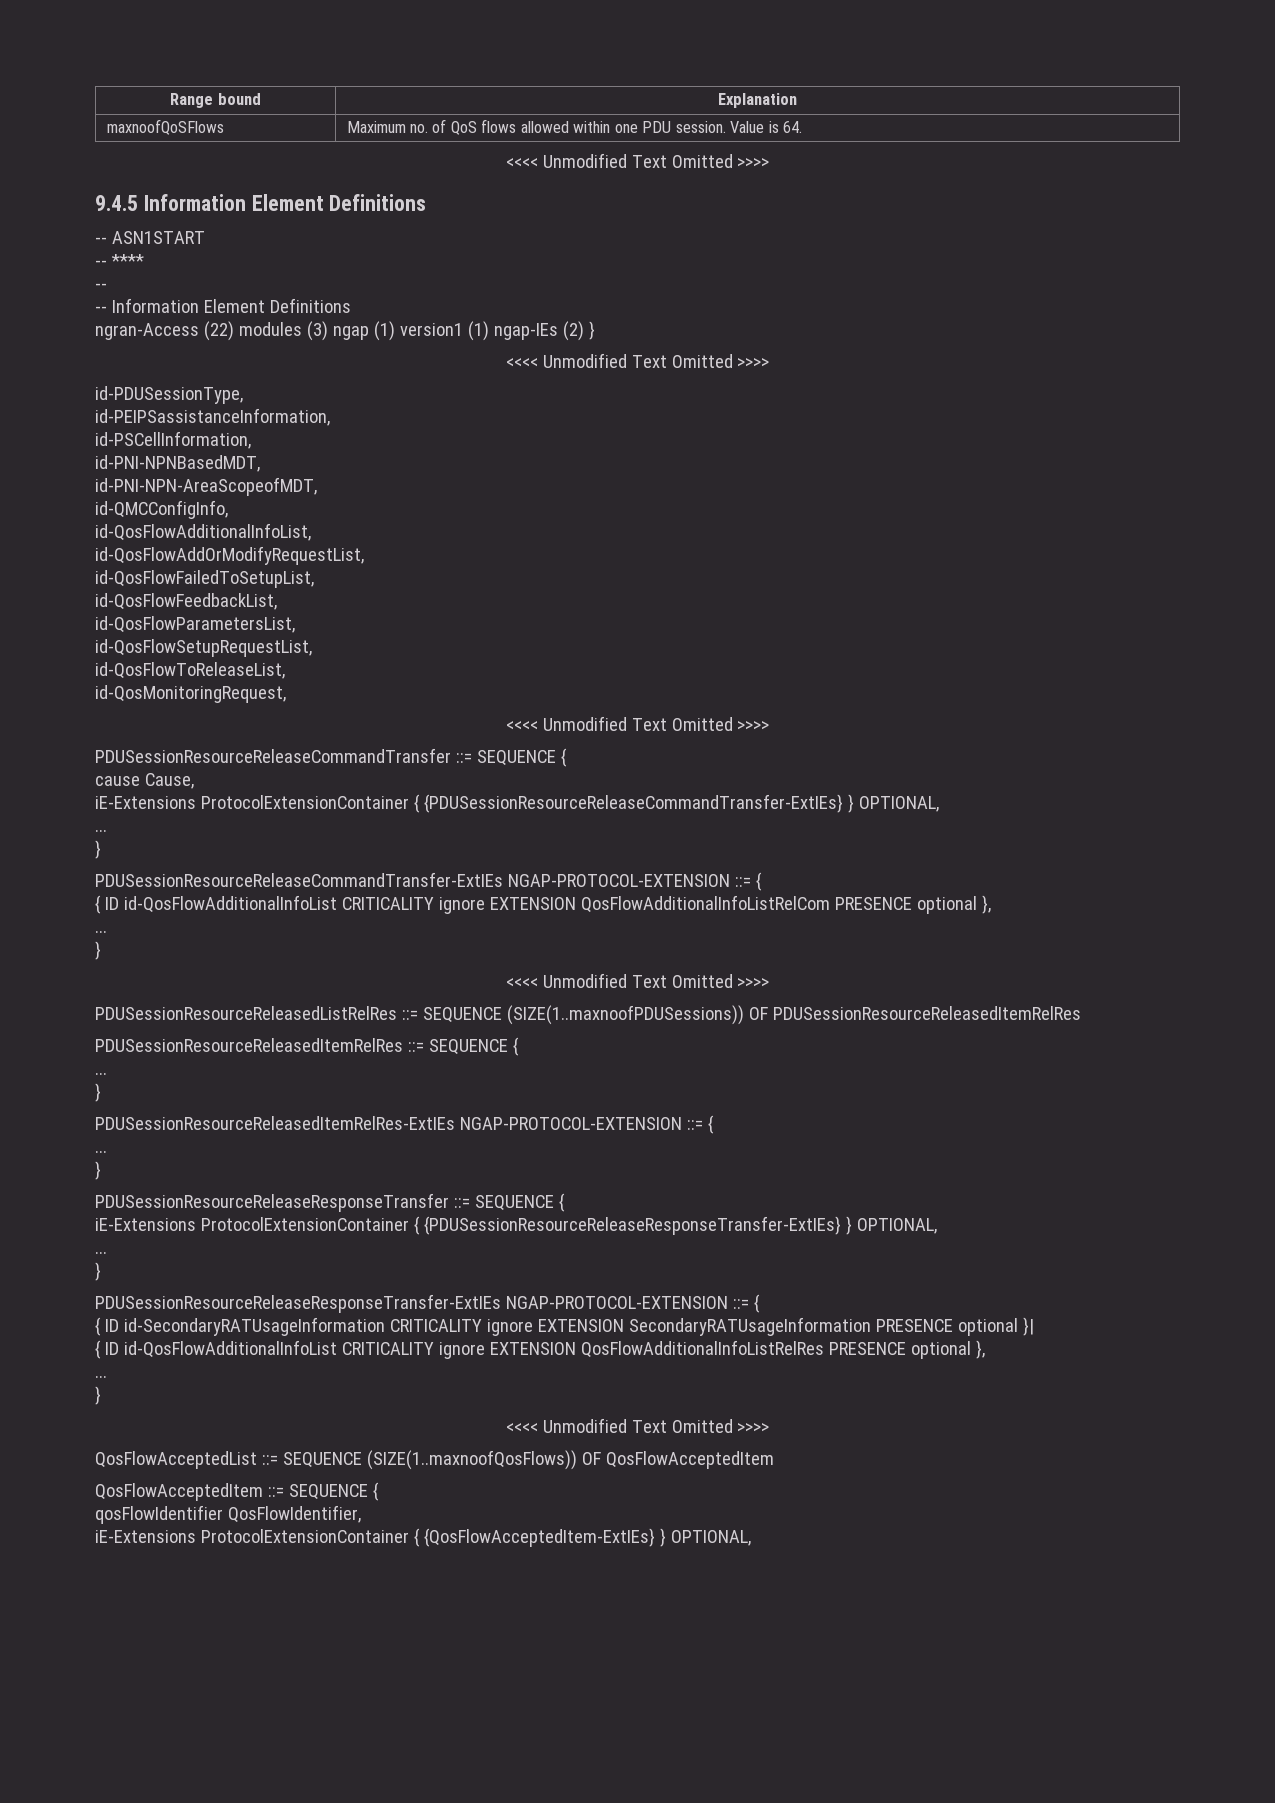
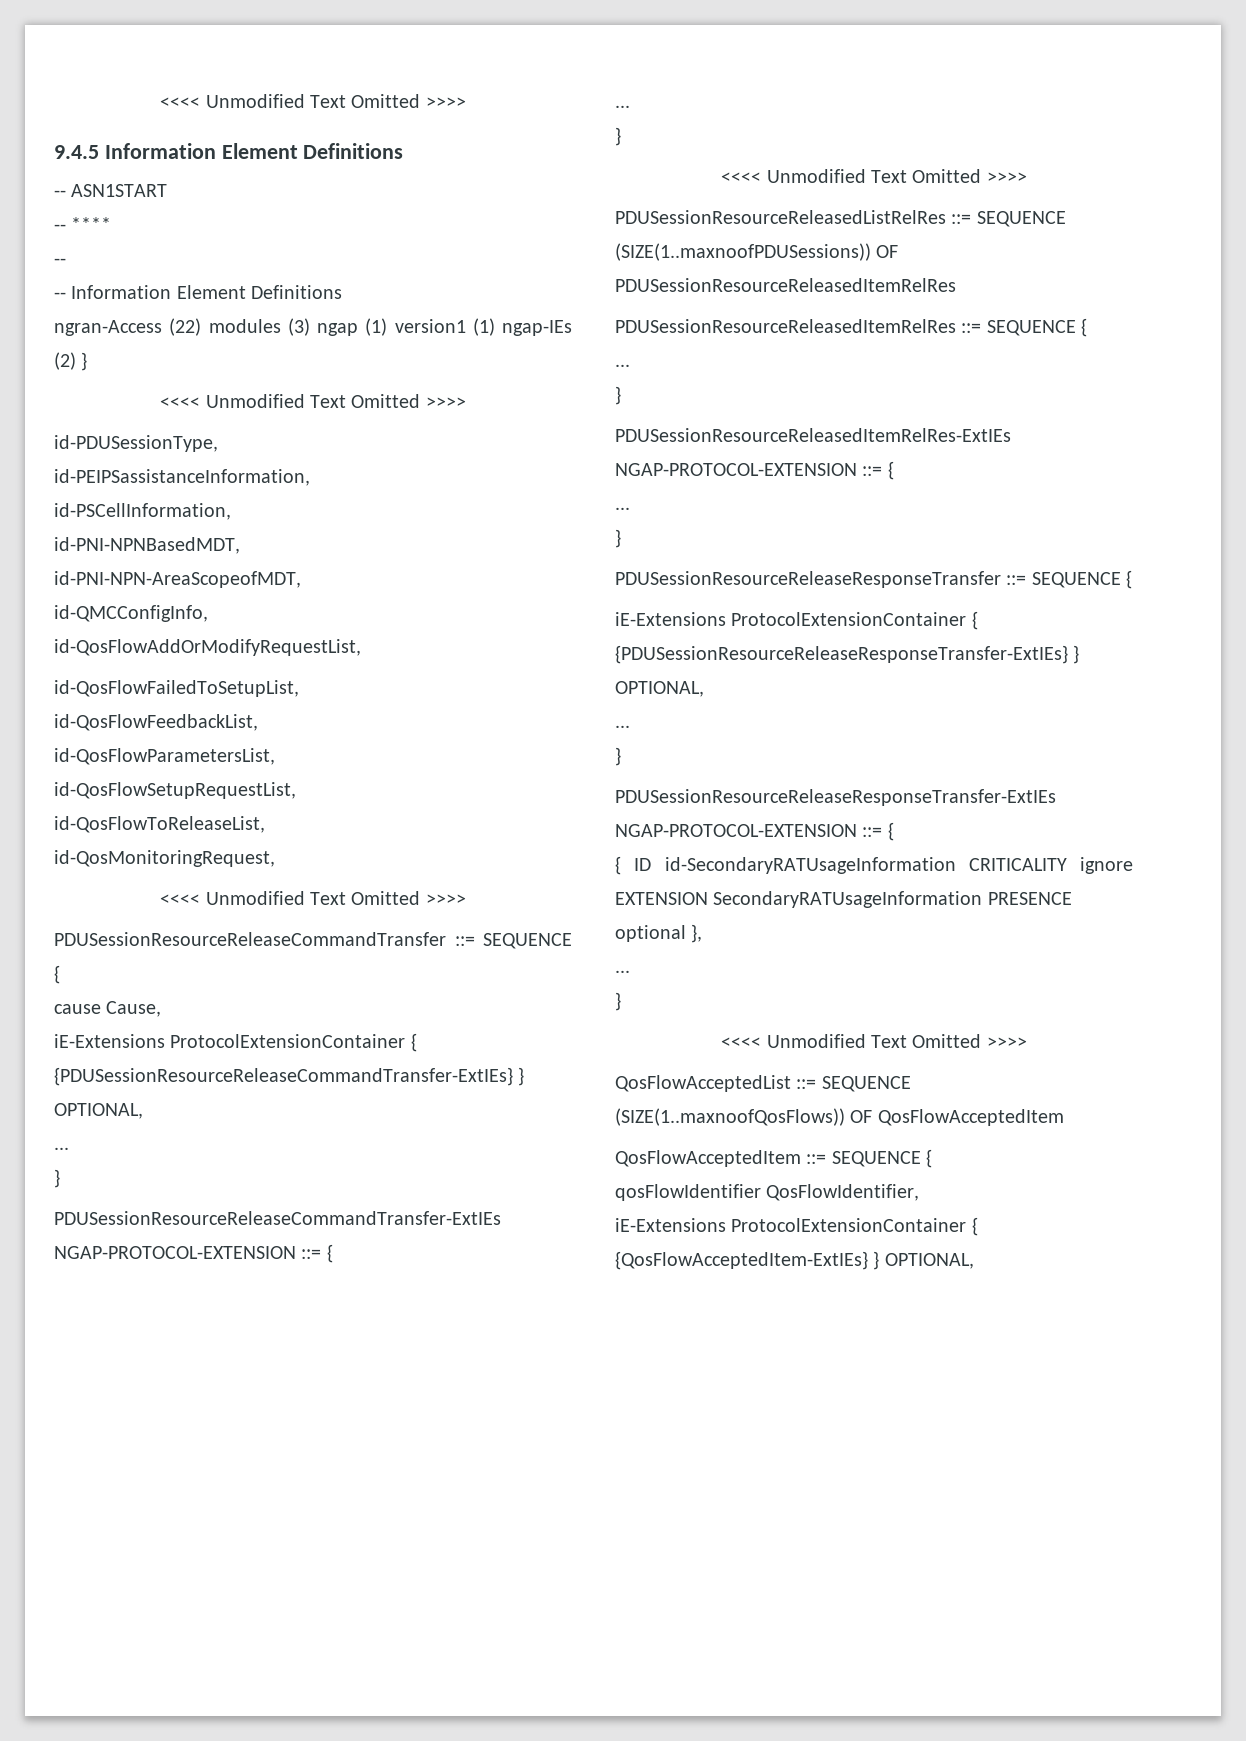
[170,93,261,108] [718,93,797,108] [106,119,224,135] [346,119,802,135] Range bound | Explanation // maxnoofQoSFlows | Maximum no. of QoS flows allowed within one PDU session. Value is 64. // -> (160, 102) none
[95,523,311,541] // id-QosFlowAdditionalInfoList, -> (208, 613) none
[95,895,991,914] // { ID id-QosFlowAdditionalInfoList CRITICALITY ignore EXTENSION QosFlowAdditionalInfoListRelCom PRESENCE optional }, -> (333, 1253) none
[1022,1317,1034,1336] [95,1340,971,1359] }| // { ID id-QosFlowAdditionalInfoList CRITICALITY ignore EXTENSION QosFlowAdditionalInfoListRelRes PRESENCE optional -> (686, 933) none

